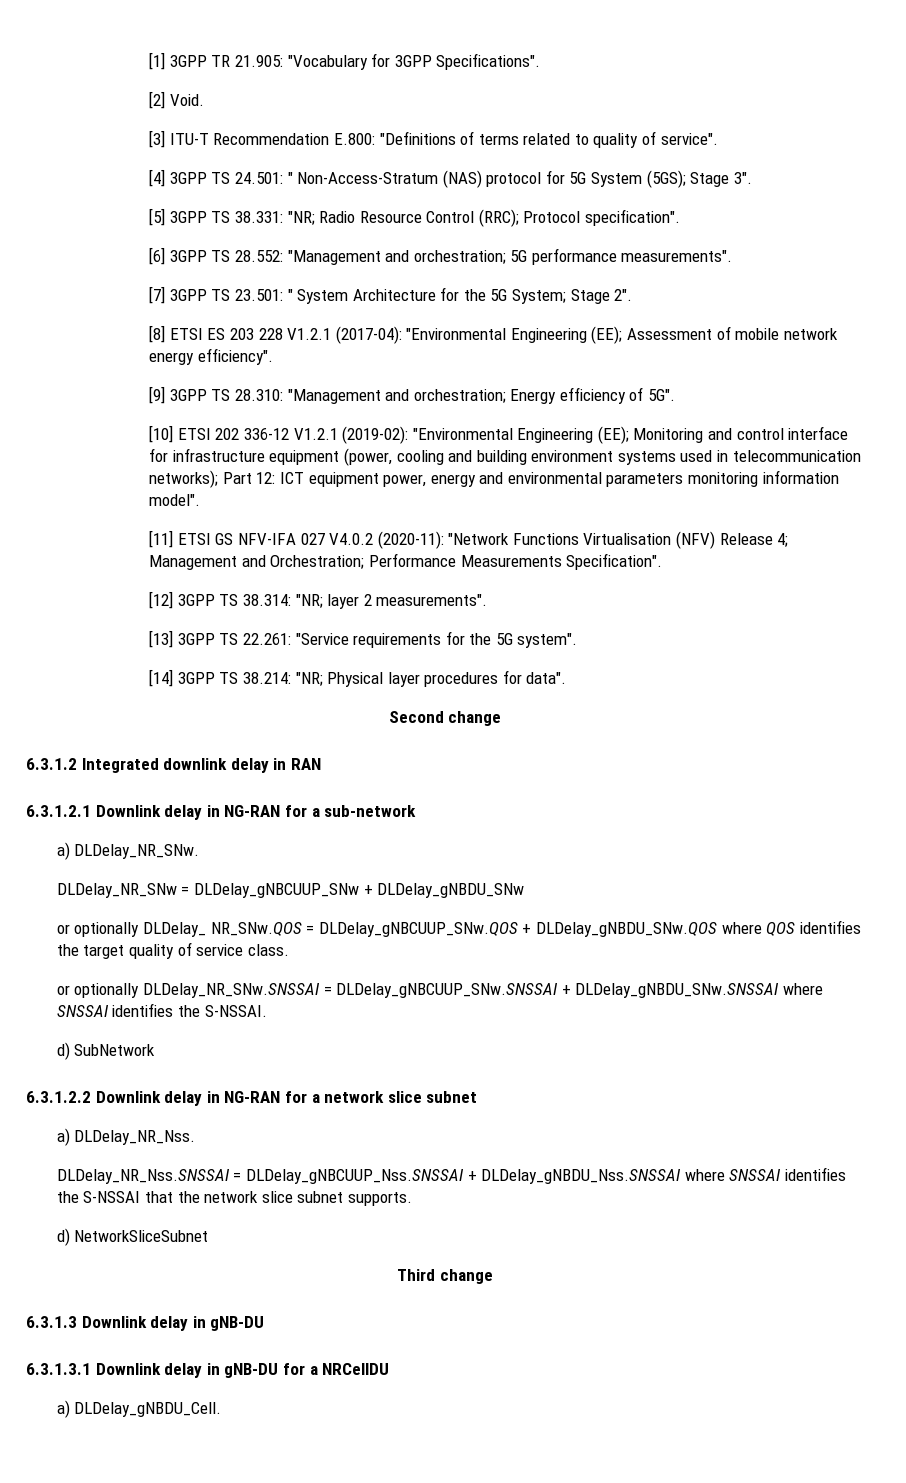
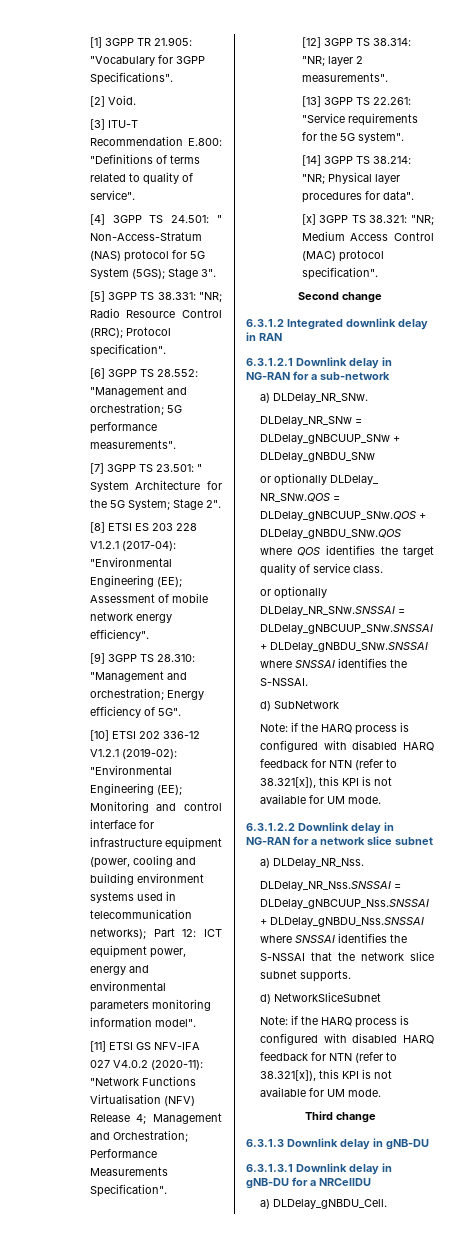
(567, 678) none -> [301,214,434,225] [301,231,434,241] [301,250,384,262] [301,267,378,280] // [x] 3GPP TS 38.321: "NR; Medium Access Control (MAC) protocol specification".
(156, 1050) none -> [259,722,409,735] [259,740,434,752] [259,759,397,770] [259,776,392,788] [259,794,381,804] // Note: if the HARQ process is configured with disabled HARQ feedback for NTN (refer to 38.321[x]), this KPI is not available for UM mode.
(209, 1236) none -> [259,1015,409,1028] [259,1033,434,1045] [259,1052,397,1063] [259,1069,392,1081] [259,1087,381,1097] // Note: if the HARQ process is configured with disabled HARQ feedback for NTN (refer to 38.321[x]), this KPI is not available for UM mode.

